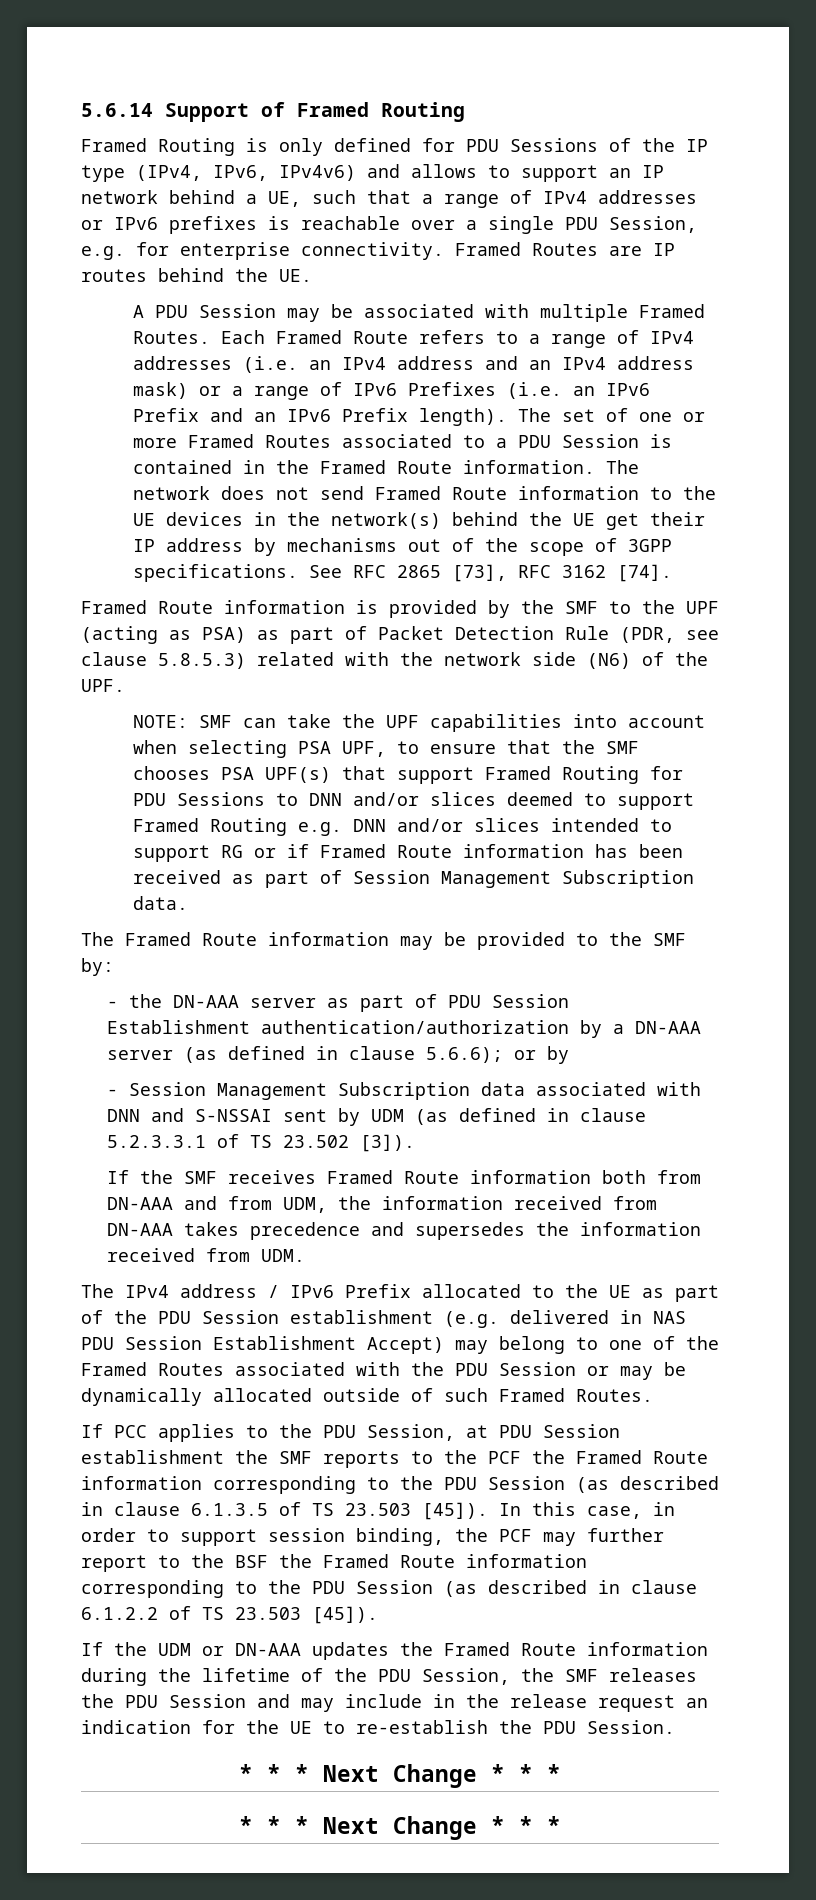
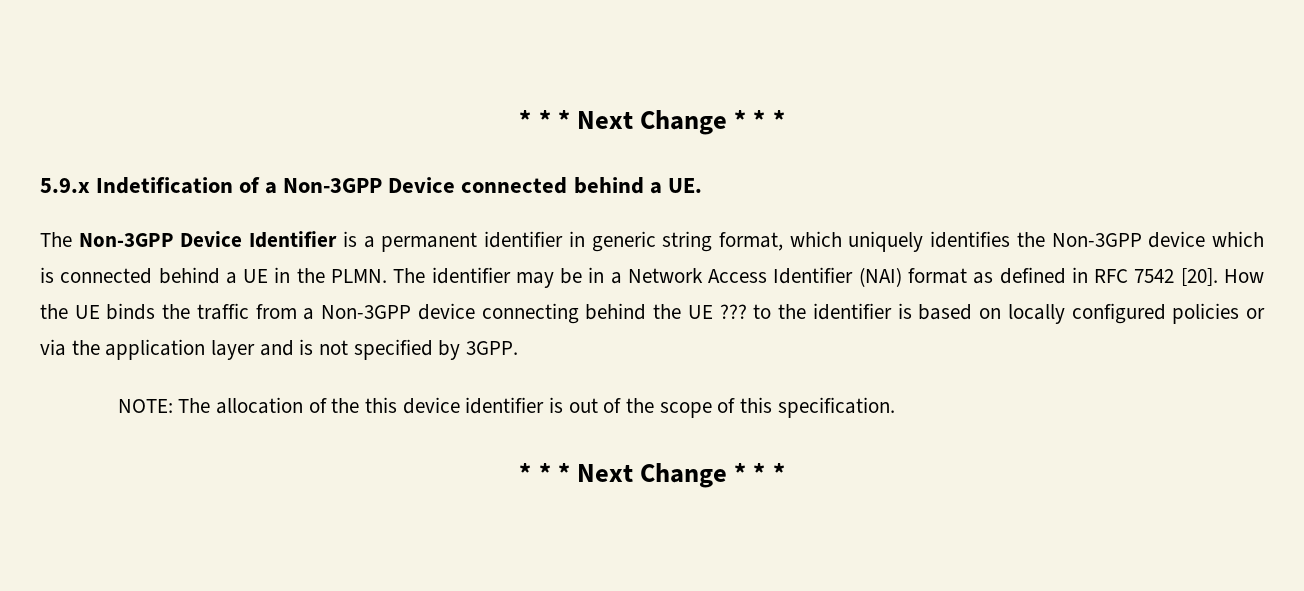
[81,102,465,122] [81,138,708,156] [81,164,664,182] [81,190,697,208] [81,216,697,234] [81,242,675,260] [81,268,312,282] [133,304,706,322] [133,330,695,348] [133,356,695,373] [133,382,651,400] [133,408,706,426] [133,434,673,448] [133,460,640,474] [133,486,717,500] [133,512,706,530] [133,538,398,556] 5.6.14 Support of Framed Routing // Framed Routing is only defined for PDU Sessions of the IP type (IPv4, IPv6, IPv4v6) and allows to support an IP network behind a UE, such that a range of IPv4 addresses or IPv6 prefixes is reachable over a single PDU Session, e.g. for enterprise connectivity. Framed Routes are IP routes behind the UE. // A PDU Session may be associated with multiple Framed Routes. Each Framed Route refers to a range of IPv4 addresses (i.e. an IPv4 address and an IPv4 address mask) or a range of IPv6 Prefixes (i.e. an IPv6 Prefix and an IPv6 Prefix length). The set of one or more Framed Routes associated to a PDU Session is contained in the Framed Route information. The network does not send Framed Route information to the UE devices in the network(s) behind the UE get their IP address by mechanisms -> [519,110,785,135] [40,177,702,194] [40,231,1264,252] [40,267,1264,288] [40,303,1265,324] [40,339,519,360] [117,397,563,414] * * * Next Change * * * // 5.9.x Indetification of a Non-3GPP Device connected behind a UE. // The Non-3GPP Device Identifier is a permanent identifier in generic string format, which uniquely identifies the Non-3GPP device which is connected behind a UE in the PLMN. The identifier may be in a Network Access Identifier (NAI) format as defined in RFC 7542 [20]. How the UE binds the traffic from a Non-3GPP device connecting behind the UE ??? to the identifier is based on locally configured policies or via the application layer and is not specified by 3GPP. // NOTE: The allocation of the this device identifier is
[628,539,673,552] [133,564,673,582] [81,600,719,618] [81,626,719,644] [81,652,708,669] [81,679,125,692] [133,714,706,732] [133,740,640,758] [133,766,684,784] [133,792,695,810] [133,818,673,836] [133,844,684,862] [133,870,695,888] [133,896,189,910] [81,932,686,950] [81,958,114,976] [107,994,570,1012] [107,1020,702,1038] [107,1046,570,1064] [107,1082,702,1100] [107,1108,647,1126] [107,1134,416,1152] [107,1170,702,1184] [107,1196,658,1213] [107,1222,702,1240] [107,1248,306,1262] [81,1284,719,1302] [81,1310,686,1328] [81,1336,719,1354] [81,1362,686,1380] [81,1388,653,1406] [81,1424,620,1442] [81,1450,708,1468] [81,1476,719,1494] [81,1502,675,1520] [81,1528,664,1546] [81,1554,587,1572] [81,1580,697,1598] [81,1606,378,1624] [81,1642,708,1660] [81,1668,697,1686] [81,1694,708,1712] [81,1720,675,1734] [239,1764,561,1788] [239,1816,561,1840] 3GPP specifications. See RFC 2865 [73], RFC 3162 [74]. // Framed Route information is provided by the SMF to the UPF (acting as PSA) as part of Packet Detection Rule (PDR, see clause 5.8.5.3) related with the network side (N6) of the UPF. // NOTE: SMF can take the UPF capabilities into account when selecting PSA UPF, to ensure that the SMF chooses PSA UPF(s) that support Framed Routing for PDU Sessions to DNN and/or slices deemed to support Framed Routing e.g. DNN and/or slices intended to support RG or if Framed Route information has been received as part of Session Management Subscription data. // The Framed Route information may be provided to the SMF by: // - the DN-AAA server as part of PDU Session Establishment authentication/authorization by a DN-AAA server (as defined in clause 5.6.6); or by // - Session Management Subscription data associated with DNN and S-NSSAI sent by UDM (as defined in clause 5.2.3.3.1 of TS 23.502 [3]). // If the SMF receives Framed Route information both from DN-AAA and from UDM, the information received from DN-AAA takes precedence and supersedes the information received from UDM. // The IPv4 address / IPv6 Prefix allocated to the UE as part of the PDU Session establishment (e.g. delivered in NAS PDU Session Establishment Accept) may belong to one of the Framed Routes associated with the PDU Session or may be dynamically allocated outside of such Framed Routes. // If PCC applies to the PDU Session, at PDU Session establishment the SMF reports to the PCF the Framed Route information corresponding to the PDU Session (as described in clause 6.1.3.5 of TS 23.503 [45]). In this case, in order to support session binding, the PCF may further report to the BSF the Framed Route information corresponding to the PDU Session (as described in clause 6.1.2.2 of TS 23.503 [45]). // If the UDM or DN-AAA updates the Framed Route information during the lifetime of the PDU Session, the SMF releases the PDU Session and may include in the release request an indication for the UE to re-establish the PDU Session. // * * * Next Change * * * // * * * Next Change * * * -> [740,397,895,418] [519,463,785,488] this specification. // * * * Next Change * * *

